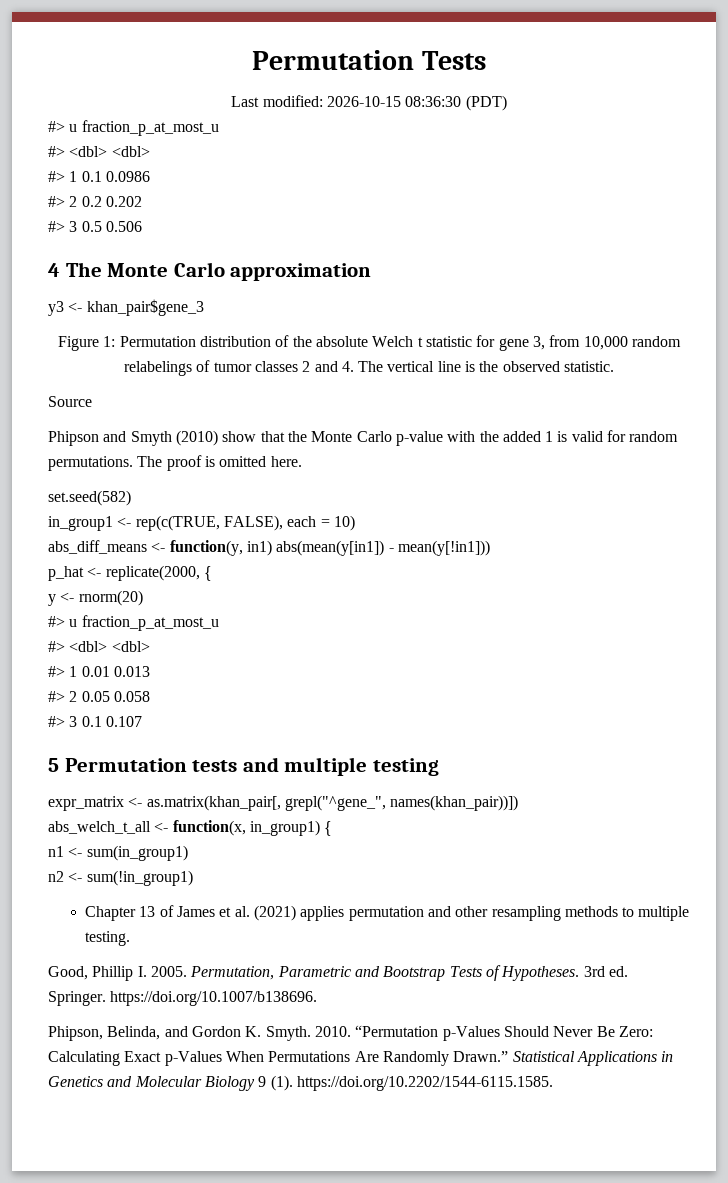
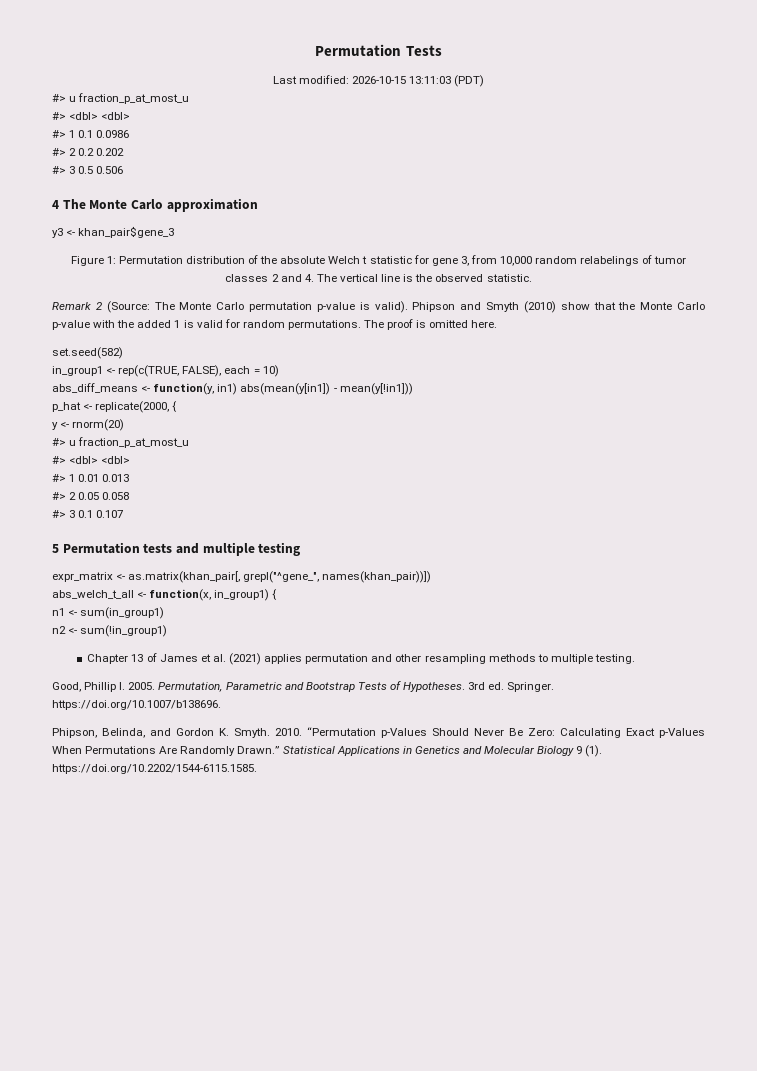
[405,96,462,107] 08:36:30 -> [409,76,452,84] 13:11:03
[48,396,92,407] Source // -> [52,301,408,313] Remark 2 (Source: The Monte Carlo permutation p-value is valid).

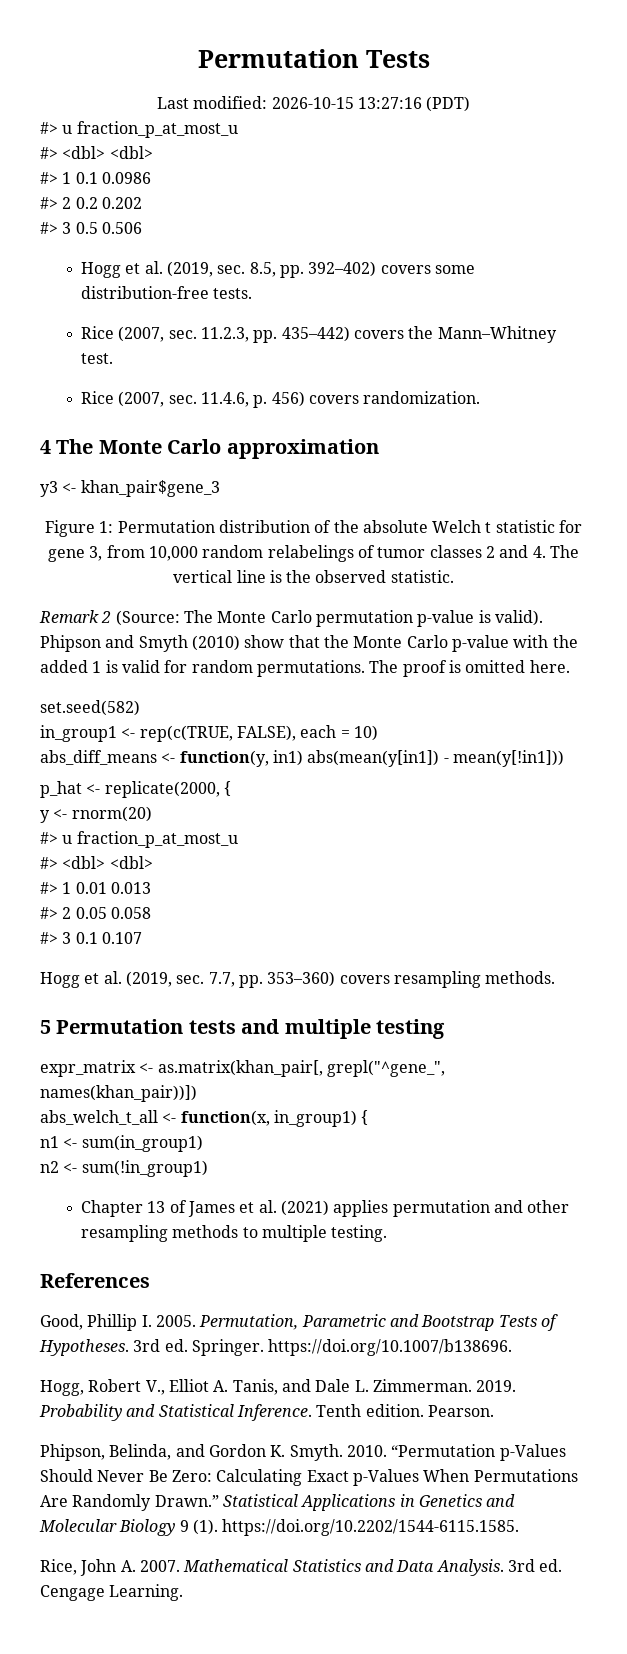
[409,76,452,84] 13:11:03 -> [357,97,422,109] 13:27:16
(124, 170) none -> [81,261,475,278] [81,286,253,299] [81,326,557,343] [81,353,114,364] [81,391,481,408] // Hogg et al. (2019, sec. 8.5, pp. 392–402) covers some distribution-free tests. // Rice (2007, sec. 11.2.3, pp. 435–442) covers the Mann–Whitney test. // Rice (2007, sec. 11.4.6, p. 456) covers randomization.
(124, 514) none -> [40,971,556,988] // Hogg et al. (2019, sec. 7.7, pp. 353–360) covers resampling methods.
(635, 659) none -> [40,1273,150,1288] // References
(221, 705) none -> [40,1379,517,1396] [39,1404,494,1421] // Hogg, Robert V., Elliot A. Tanis, and Dale L. Zimmerman. 2019. Probability and Statistical Inference. Tenth edition. Pearson.
(257, 769) none -> [40,1559,563,1576] [40,1584,184,1601] // Rice, John A. 2007. Mathematical Statistics and Data Analysis. 3rd ed. Cengage Learning.

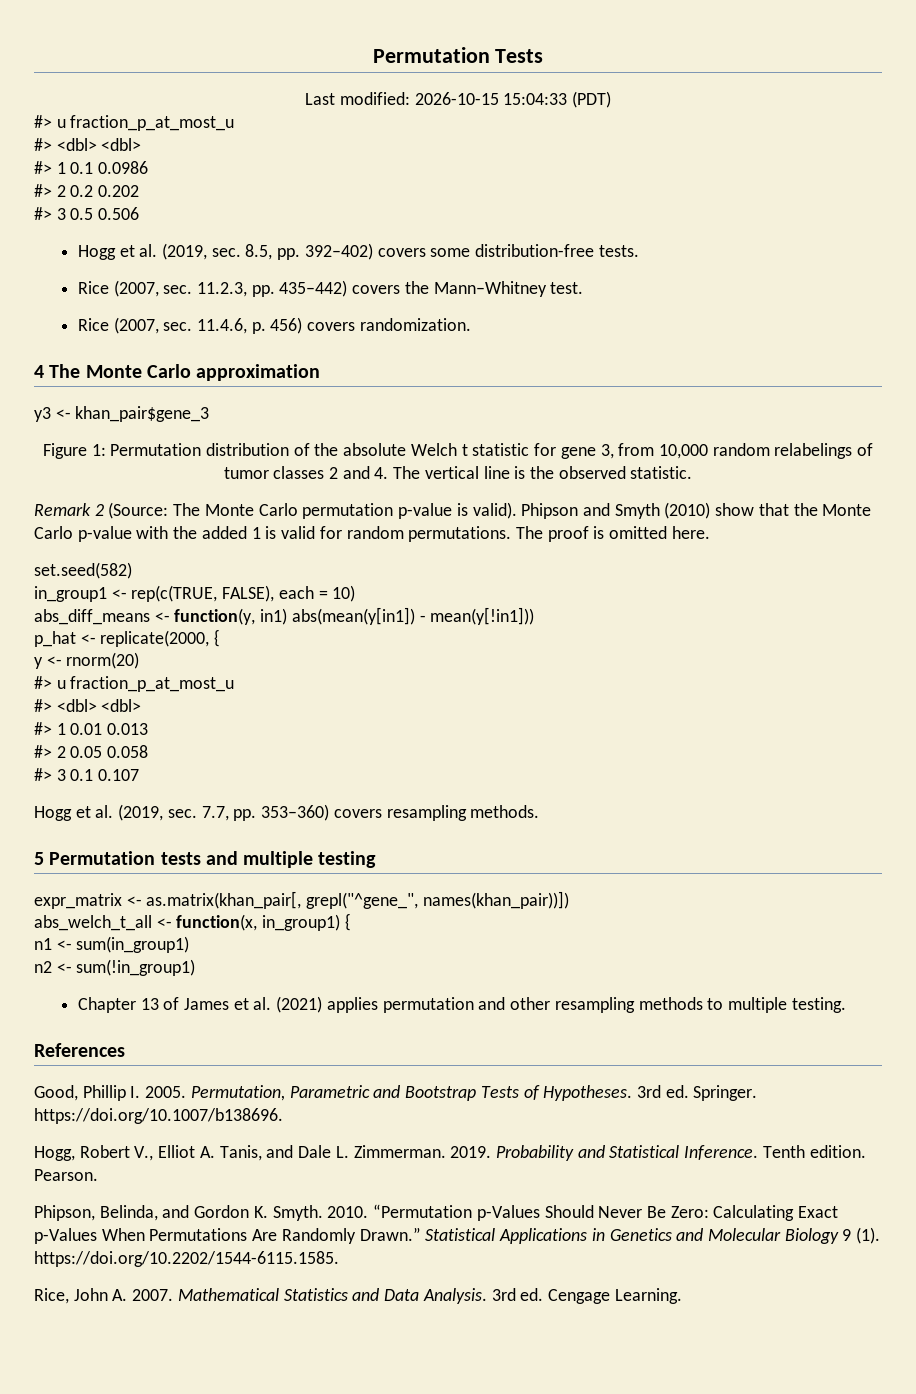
[357,97,422,109] 13:27:16 -> [503,93,568,105] 15:04:33

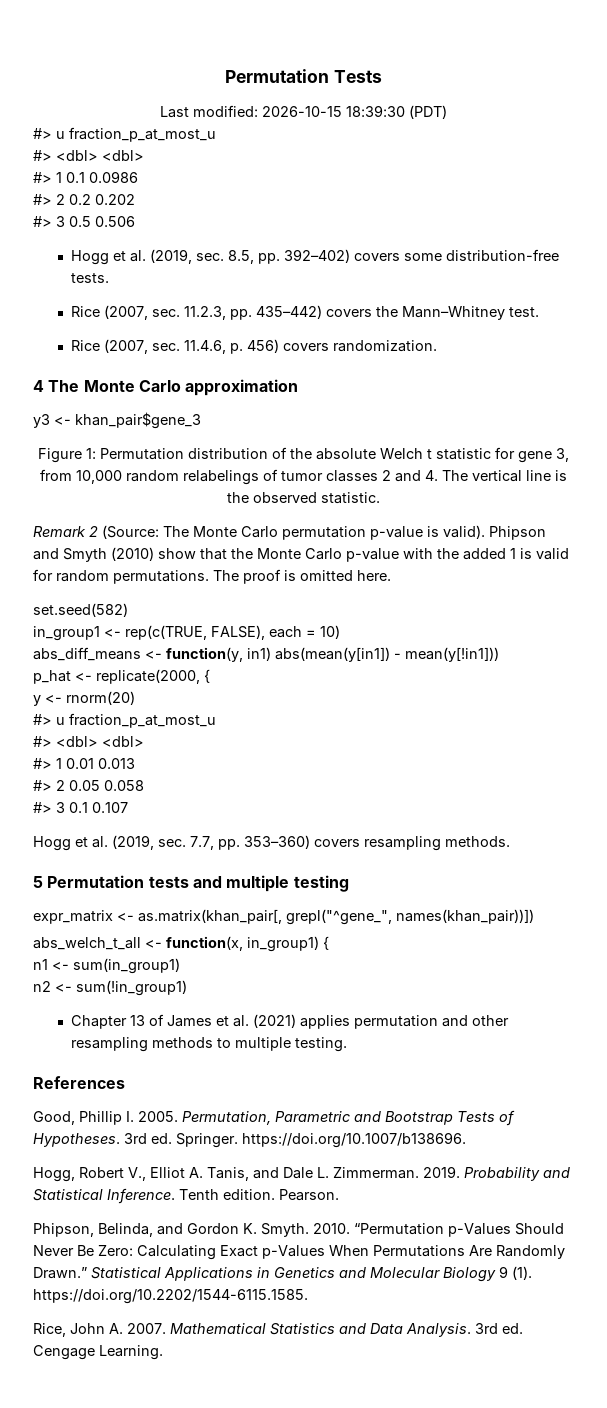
[503,93,568,105] 15:04:33 -> [346,105,405,117] 18:39:30

